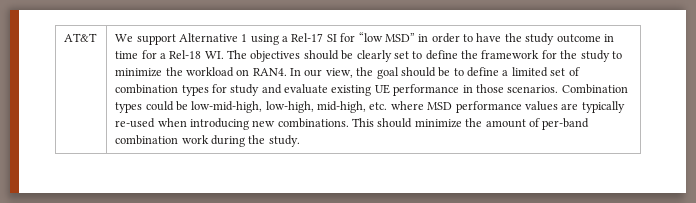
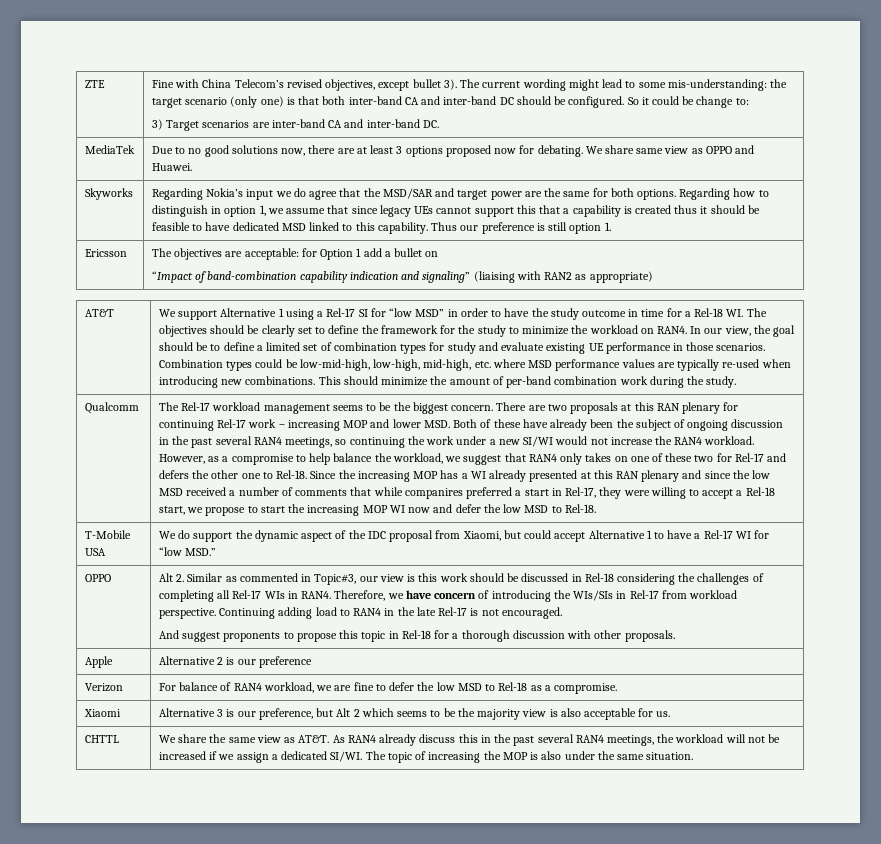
(64, 37) none -> [84,80,105,88] [151,79,788,91] [151,96,749,108] [151,119,439,131] [84,145,135,154] [151,145,755,157] [151,163,192,171] [84,188,133,200] [151,188,769,200] [151,205,760,217] [151,222,611,234] [84,249,127,257] [151,248,439,260] [151,271,653,283] ZTE | Fine with China Telecom’s revised objectives, except bullet 3). The current wording might lead to some mis-understanding: the target scenario (only one) is that both inter-band CA and inter-band DC should be configured. So it could be change to: // 3) Target scenarios are inter-band CA and inter-band DC. // MediaTek | Due to no good solutions now, there are at least 3 options proposed now for debating. We share same view as OPPO and Huawei. // Skyworks | Regarding Nokia’s input we do agree that the MSD/SAR and target power are the same for both options. Regarding how to distinguish in option 1, we assume that since legacy UEs cannot support this that a capability is created thus it should be feasible to have dedicated MSD linked to this capability. Thus our preference is still option 1. // Ericsson | The objectives are acceptable: for Option 1 add a bullet on // “Impact of band-combination capability indication and signaling” (liaising with RAN2 as appropriate) //
(300, 141) none -> [84,402,139,414] [158,402,739,414] [158,419,784,431] [158,436,755,448] [158,453,787,465] [158,470,771,482] [158,487,775,499] [158,504,596,516] [84,530,131,539] [84,548,106,556] [158,530,770,542] [158,547,217,556] [84,574,111,582] [158,573,764,585] [158,590,738,602] [158,607,562,619] [158,630,675,642] [84,656,113,668] [158,656,312,668] [84,683,123,692] [158,682,618,694] [83,709,121,717] [158,708,671,720] [84,735,119,743] [158,734,781,746] [158,751,694,763] // Qualcomm | The Rel-17 workload management seems to be the biggest concern. There are two proposals at this RAN plenary for continuing Rel-17 work – increasing MOP and lower MSD. Both of these have already been the subject of ongoing discussion in the past several RAN4 meetings, so continuing the work under a new SI/WI would not increase the RAN4 workload. However, as a compromise to help balance the workload, we suggest that RAN4 only takes on one of these two for Rel-17 and defers the other one to Rel-18. Since the increasing MOP has a WI already presented at this RAN plenary and since the low MSD received a number of comments that while companires preferred a start in Rel-17, they were willing to accept a Rel-18 start, we propose to start the increasing MOP WI now and defer the low MSD to Rel-18. // T-Mobile USA | We do support the dynamic aspect of the IDC proposal from Xiaomi, but could accept Alternative 1 to have a Rel-17 WI for “low MSD.” // OPPO | Alt 2. Similar as commented in Topic#3, our view is this work should be discussed in Rel-18 considering the challenges of completing all Rel-17 WIs in RAN4. Therefore, we have concern of introducing the WIs/SIs in Rel-17 from workload perspective. Continuing adding load to RAN4 in the late Rel-17 is not encouraged. // And suggest proponents to propose this topic in Rel-18 for a thorough discussion with other proposals. // Apple | Alternative 2 is our preference // Verizon | For balance of RAN4 workload, we are fine to defer the low MSD to Rel-18 as a compromise. // Xiaomi | Alternative 3 is our preference, but Alt 2 which seems to be the majority view is also acceptable for us. // CHTTL | We share the same view as AT&T. As RAN4 already discuss this in the past several RAN4 meetings, the workload will not be increased if we assign a dedicated SI/WI. The topic of increasing the MOP is also under the same situation.

